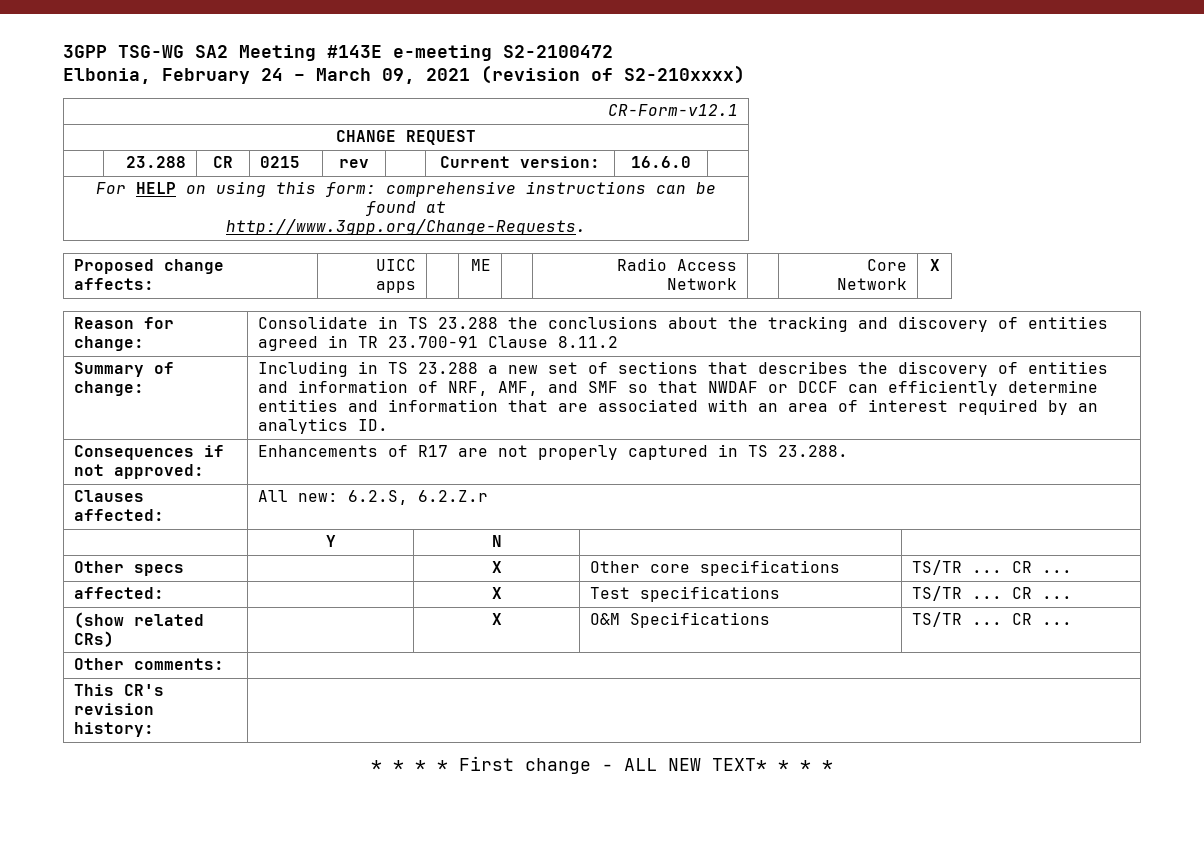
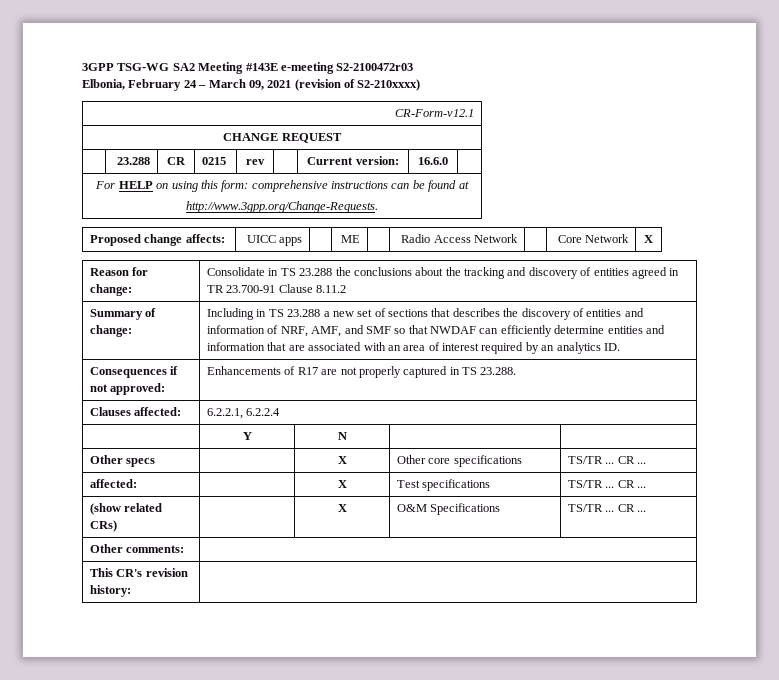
[503,45,613,58] S2-2100472 -> [336,63,414,71] S2-2100472r03
[768,381,839,393] or DCCF -> (477, 330) none
[258,490,489,505] All new: 6.2.S, 6.2.Z.r -> [207,408,281,419] 6.2.2.1, 6.2.2.4
[371,756,833,774] // * * * * First change - ALL NEW TEXT* * * * -> (132, 591) none

